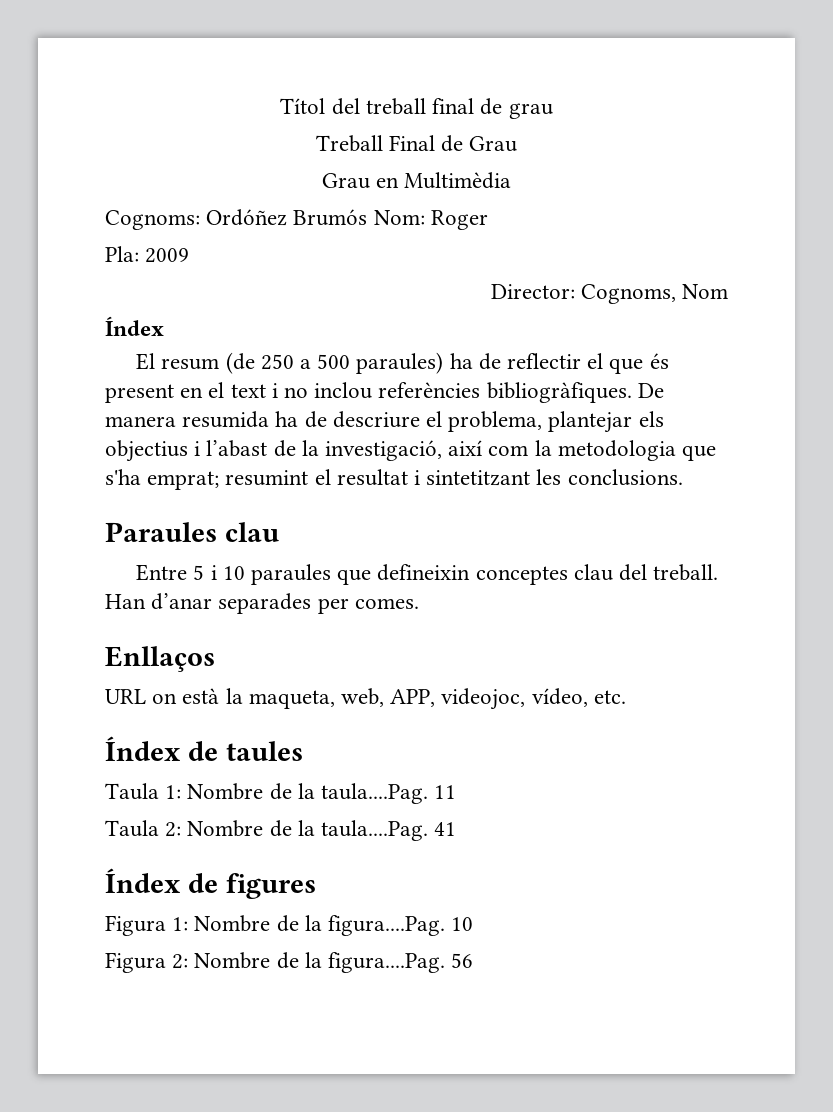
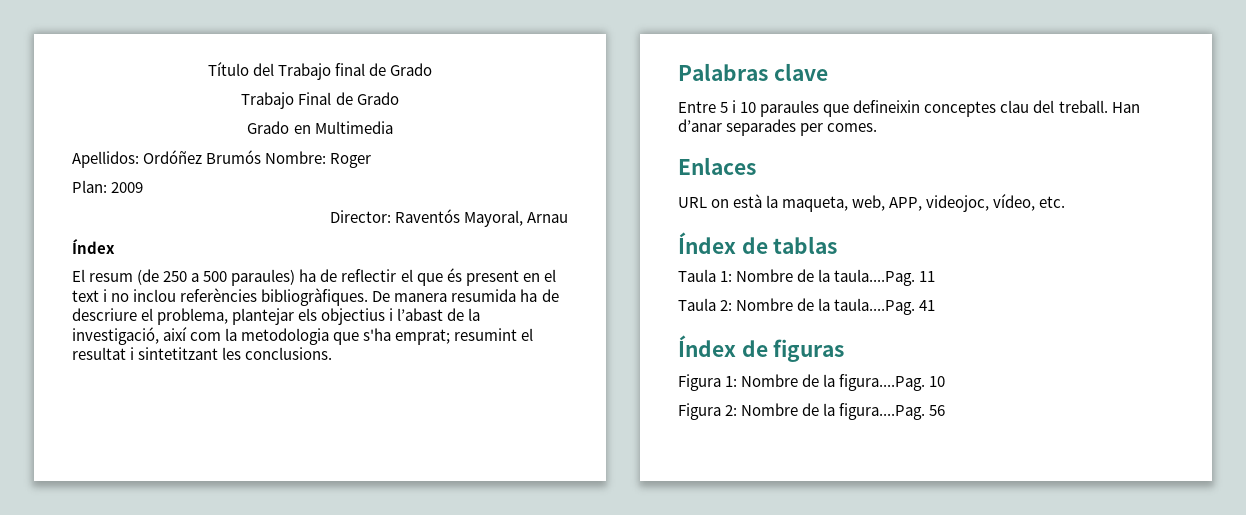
[280,98,553,119] [315,135,518,152] [321,172,512,189] [105,210,200,230] Títol del treball final de grau // Treball Final de Grau // Grau en Multimèdia // Cognoms: -> [207,62,433,80] [241,92,399,109] [247,121,393,134] [72,151,139,168] Título del Trabajo final de Grado // Trabajo Final de Grado // Grado en Multimedia // Apellidos:
[373,210,425,225] Nom: -> [265,151,327,164] Nombre:
[105,246,139,262] Pla: -> [72,180,107,193] Plan:
[580,284,728,304] Cognoms, Nom -> [394,209,568,227] Raventós Mayoral, Arnau
[105,522,279,542] Paraules clau -> [678,63,828,81] Palabras clave
[105,646,215,672] Enllaços -> [678,157,756,175] Enlaces
[225,741,303,761] taules -> [773,236,838,254] tablas
[225,873,316,899] figures -> [773,339,845,362] figuras

